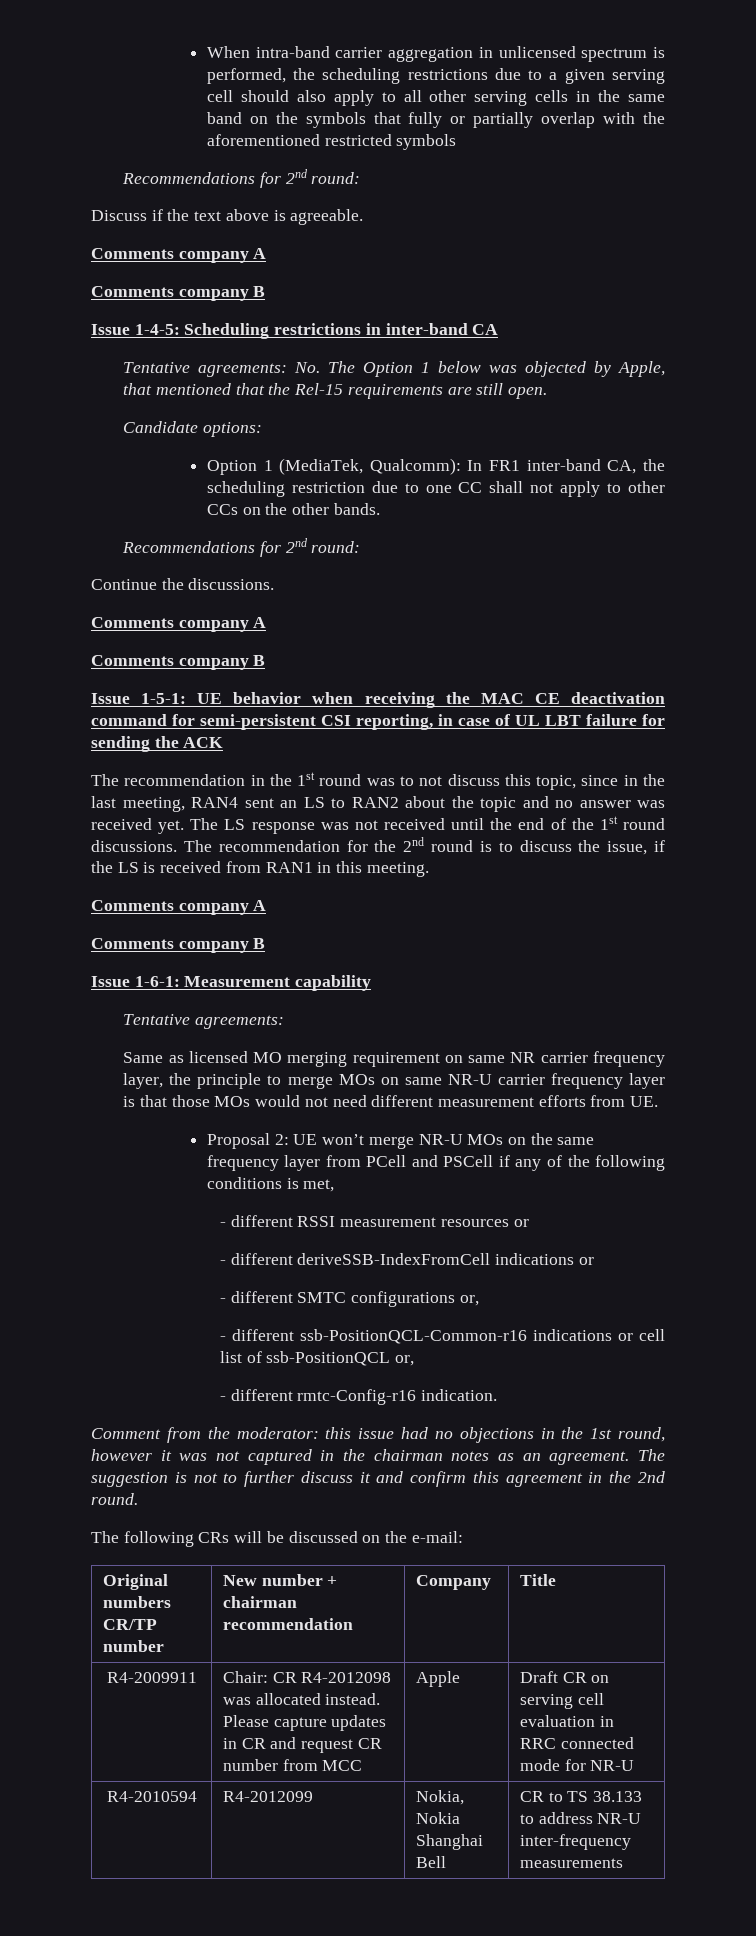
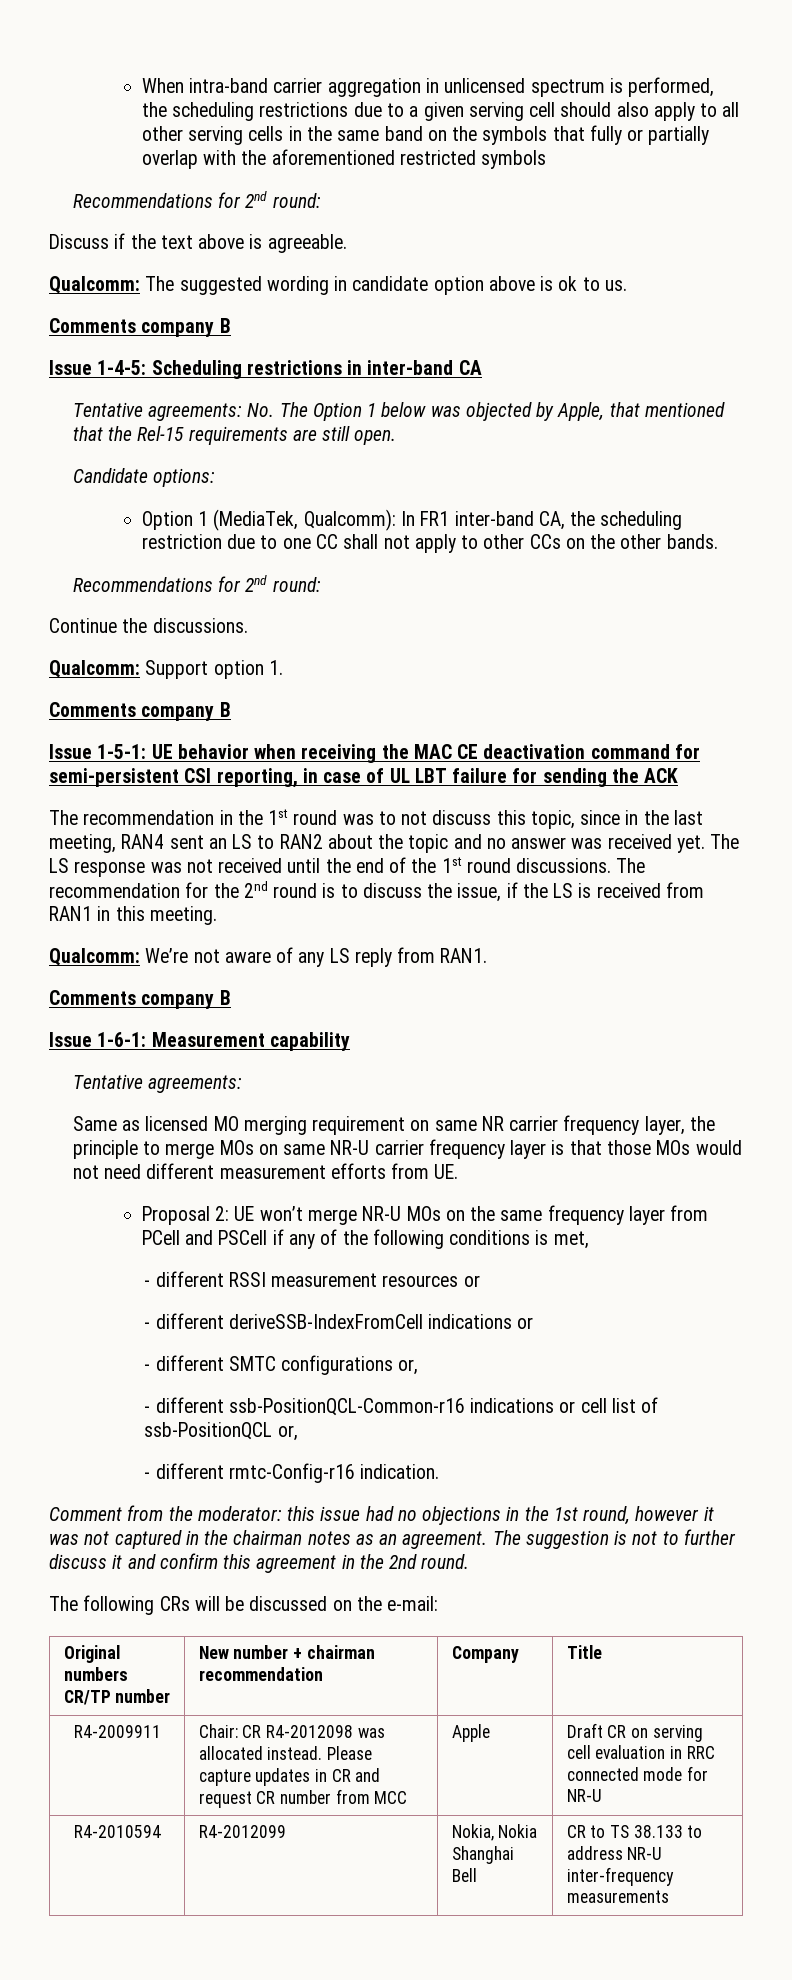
[91,248,267,263] Comments company A -> [49,276,627,295] Qualcomm: The suggested wording in candidate option above is ok to us.
[91,617,267,632] Comments company A -> [49,660,283,679] Qualcomm: Support option 1.
[91,900,267,915] Comments company A -> [49,947,488,967] Qualcomm: We’re not aware of any LS reply from RAN1.

